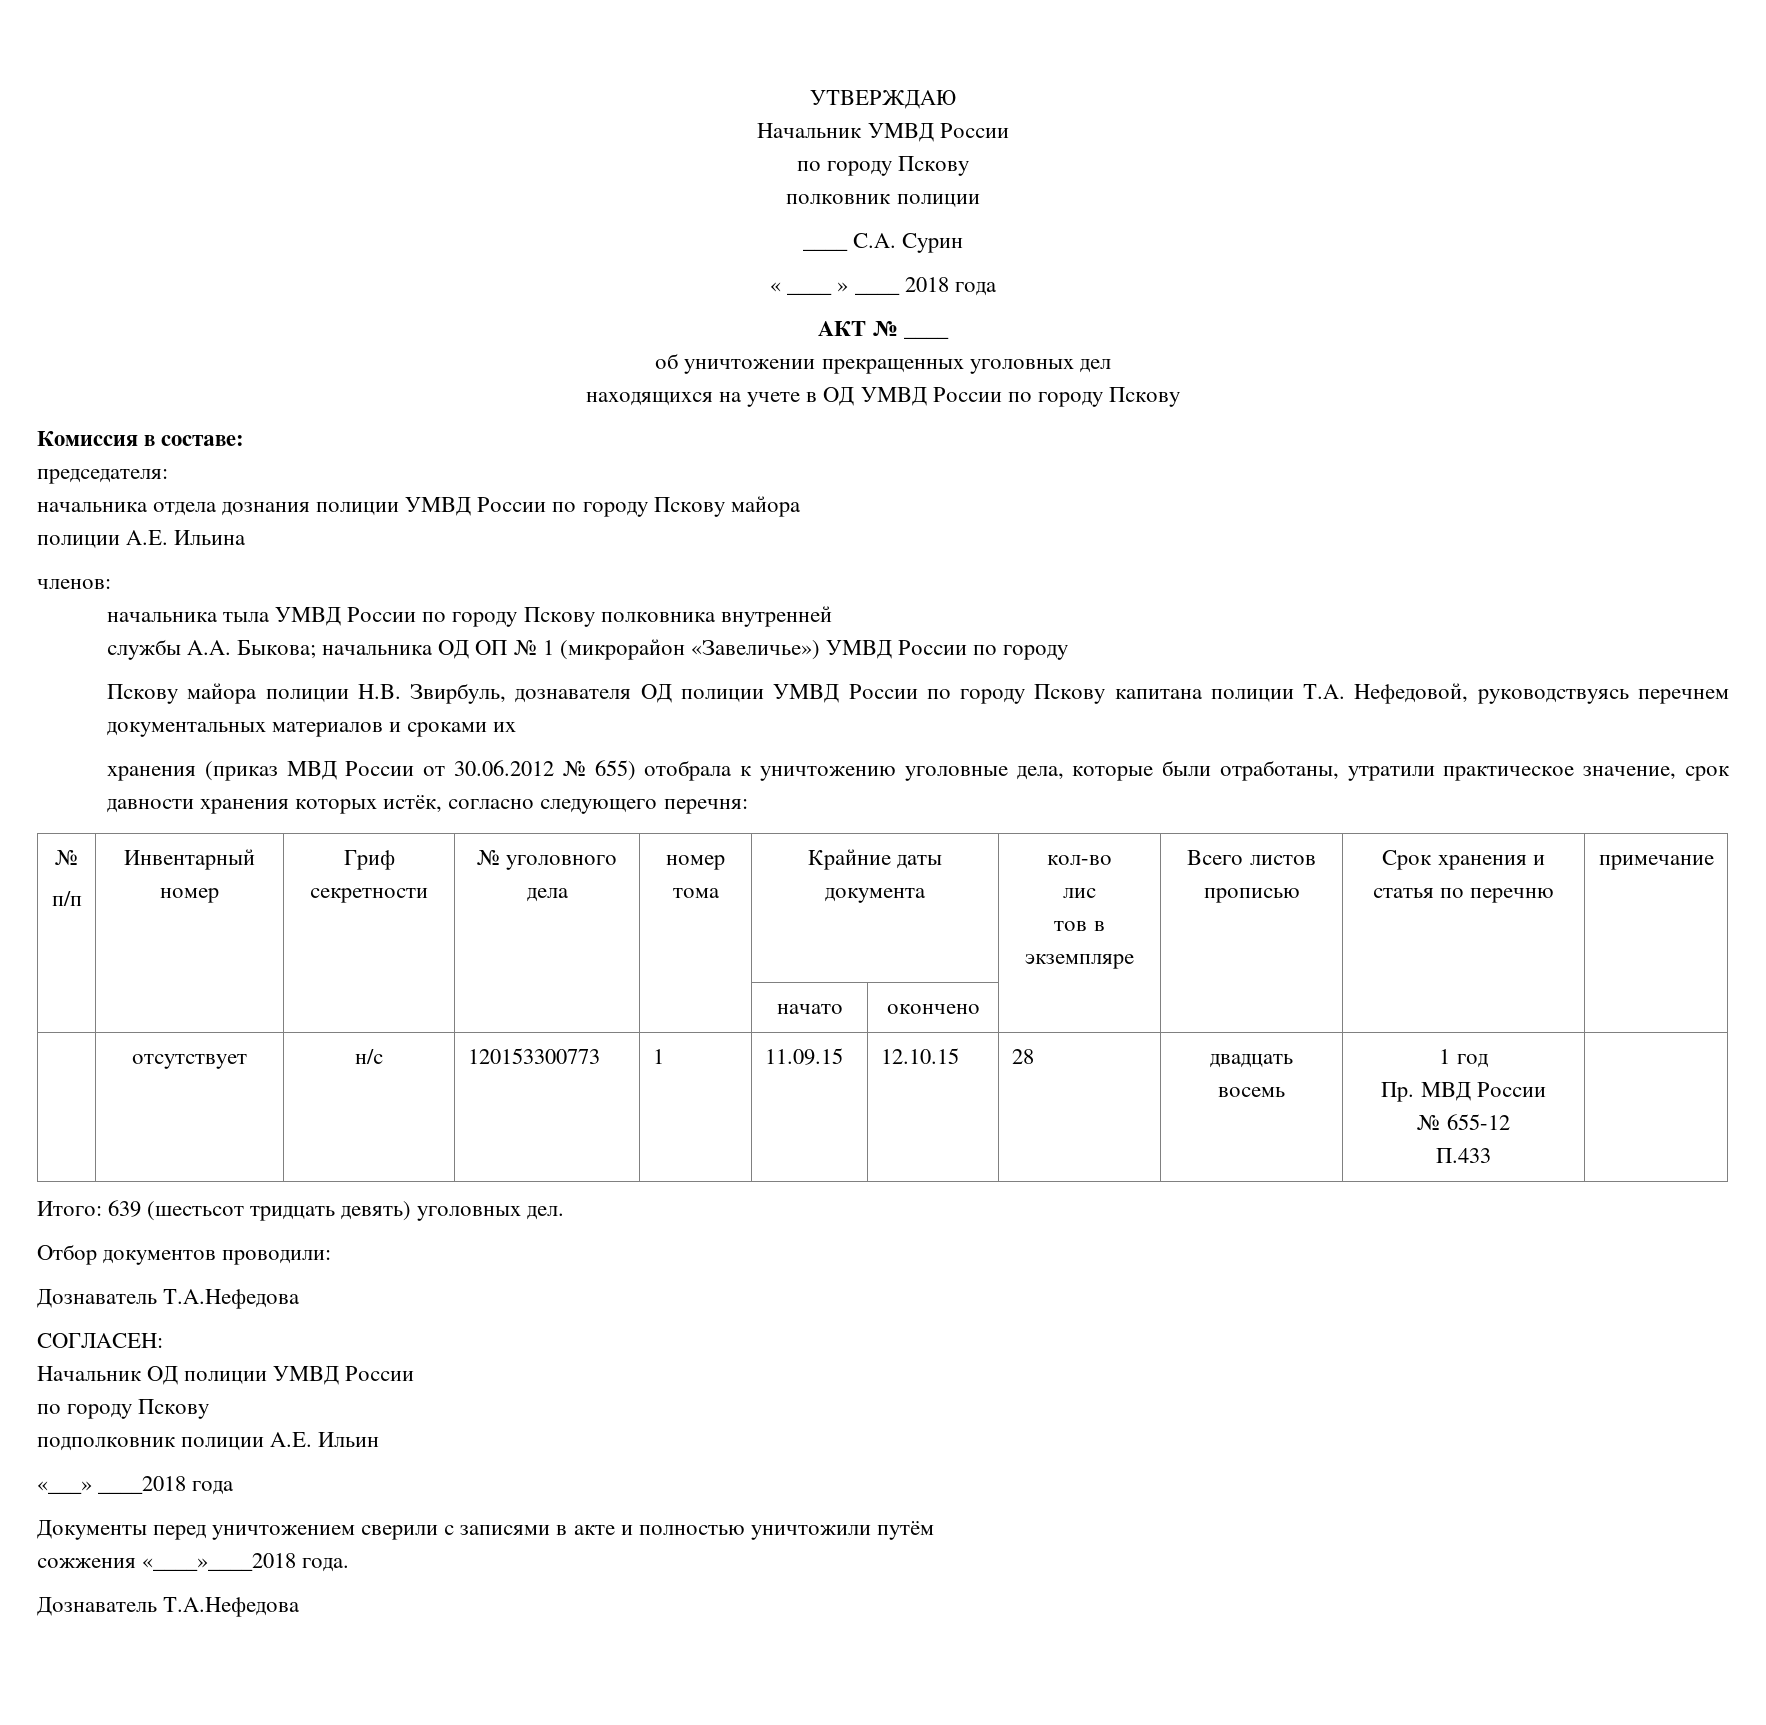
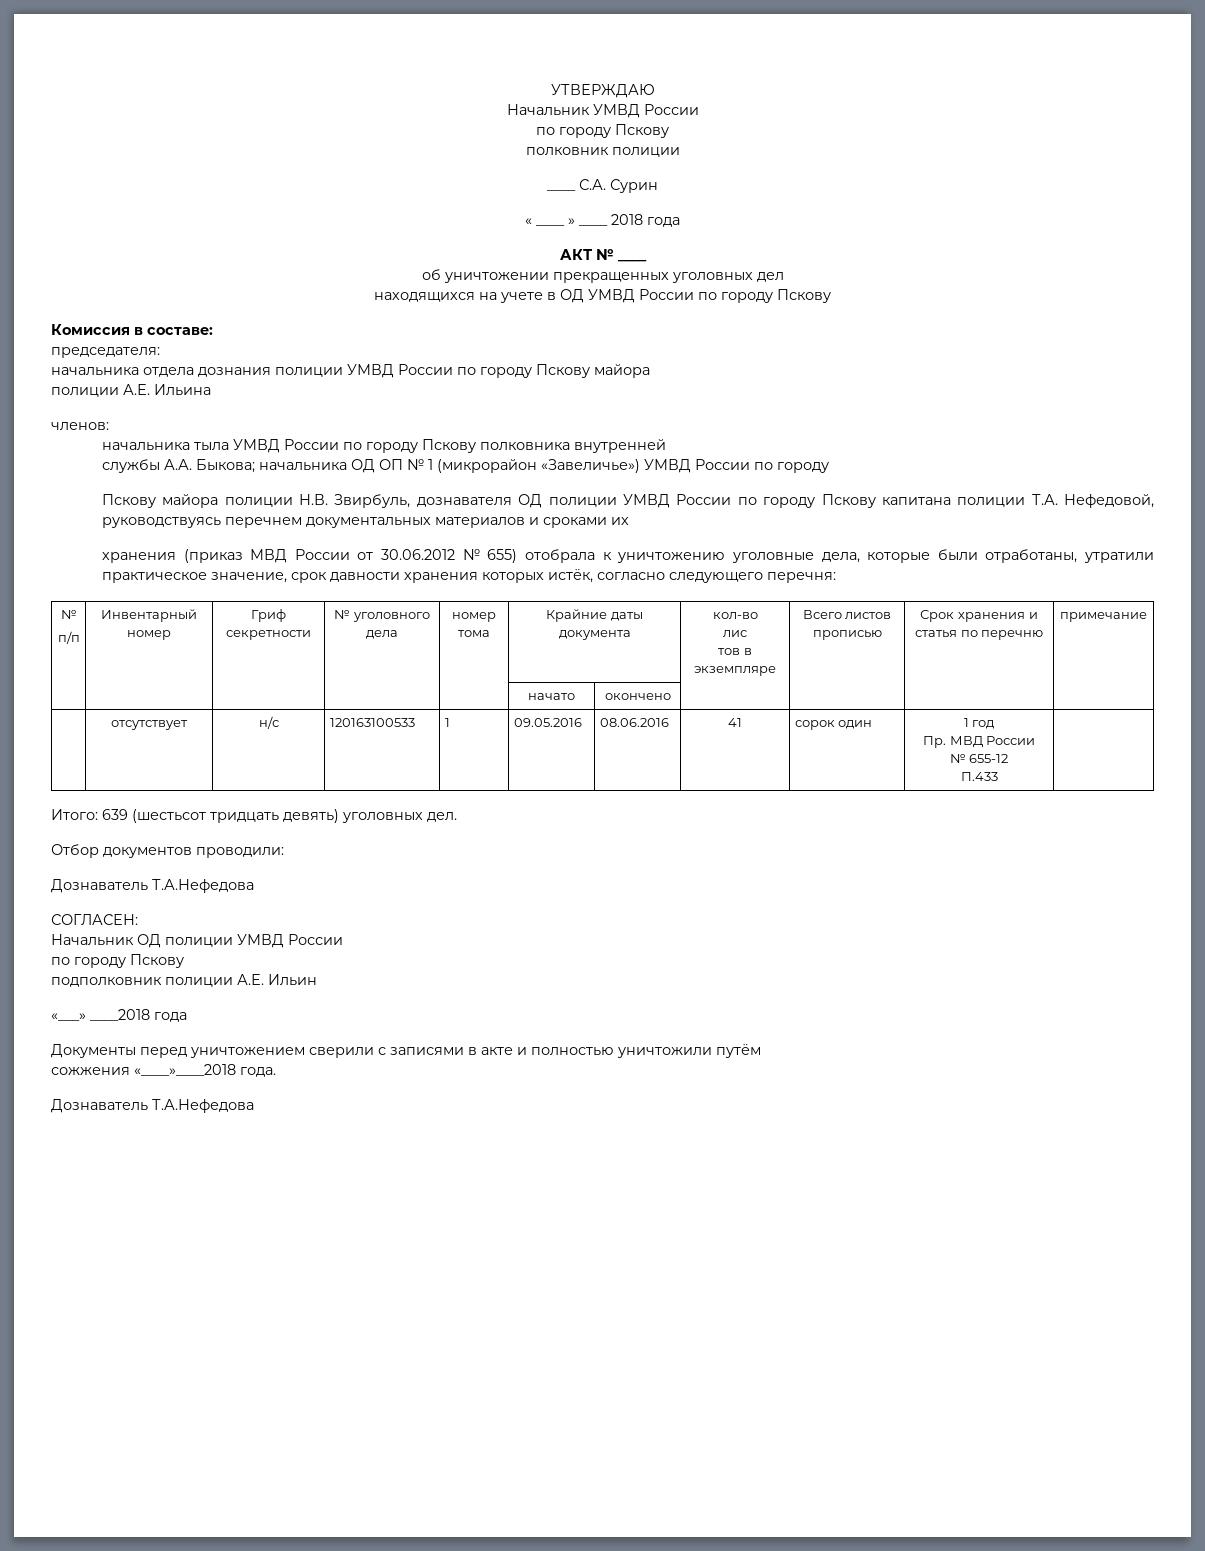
[467,1048,600,1064] [652,1049,664,1064] [764,1048,843,1065] [880,1048,959,1064] [1011,1049,1034,1064] [1210,1054,1293,1068] [1218,1087,1285,1097] 120153300773 | 1 | 11.09.15 | 12.10.15 | 28 | двадцать восемь -> [329,718,415,727] [444,718,450,727] [513,718,582,727] [599,718,669,727] [728,718,742,727] [794,720,873,730] 120163100533 | 1 | 09.05.2016 | 08.06.2016 | 41 | сорок один

